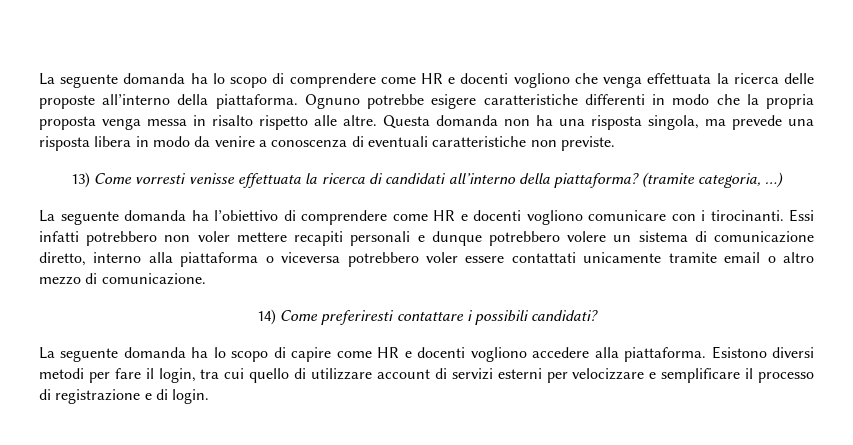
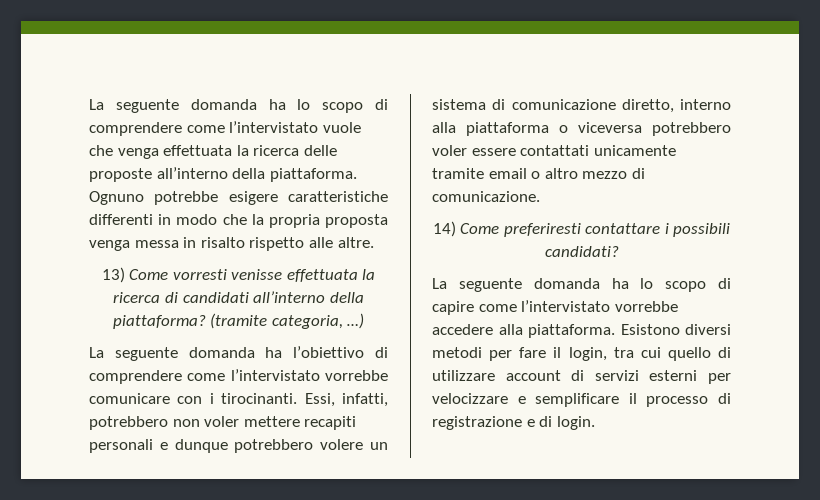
[421,73,570,88] HR e docenti vogliono -> [229,121,361,133] l’intervistato vuole
[383,115,814,130] [39,136,615,151] Questa domanda non ha una risposta singola, ma prevede una risposta libera in modo da venire a conoscenza di eventuali caratteristiche non previste. -> (374, 242) none
[433,210,583,225] HR e docenti vogliono -> [230,369,388,381] l’intervistato vorrebbe
[789,209,814,222] [39,231,79,242] Essi infatti -> [304,393,388,407] Essi, infatti,
[377,347,527,362] HR e docenti vogliono -> [521,300,678,312] l’intervistato vorrebbe

